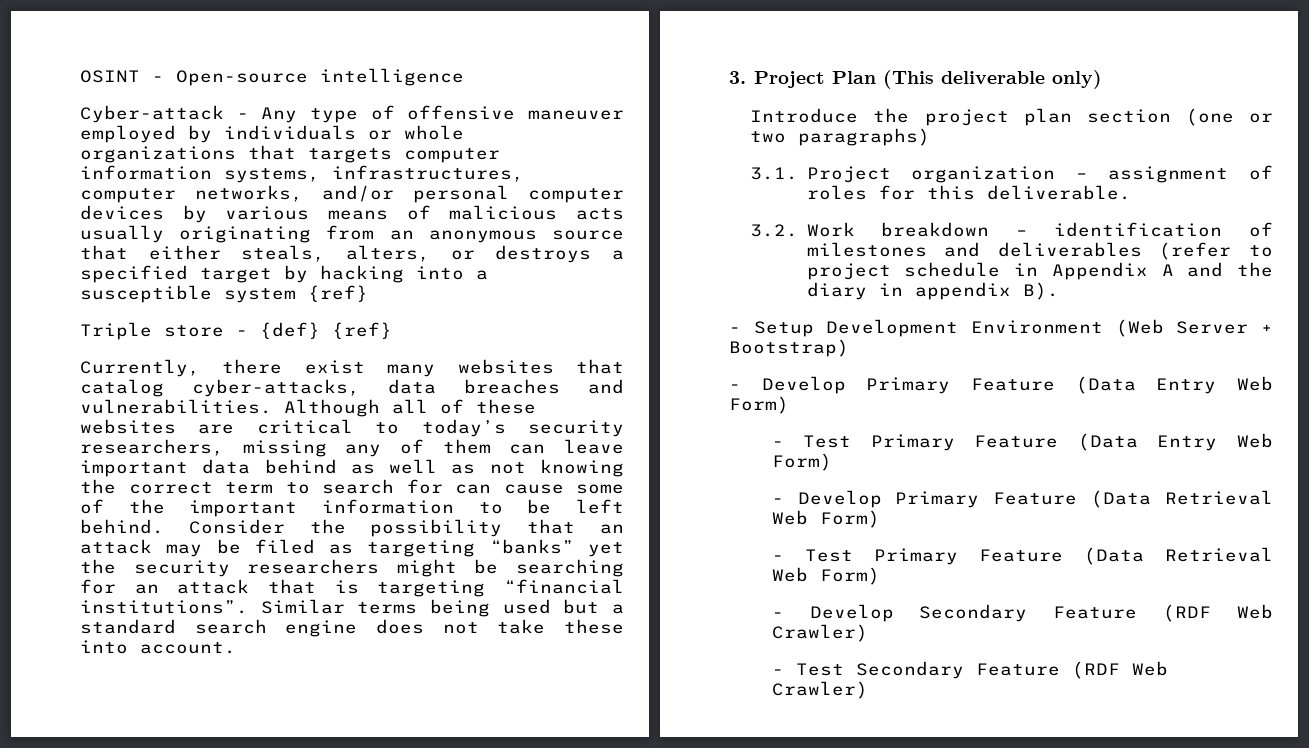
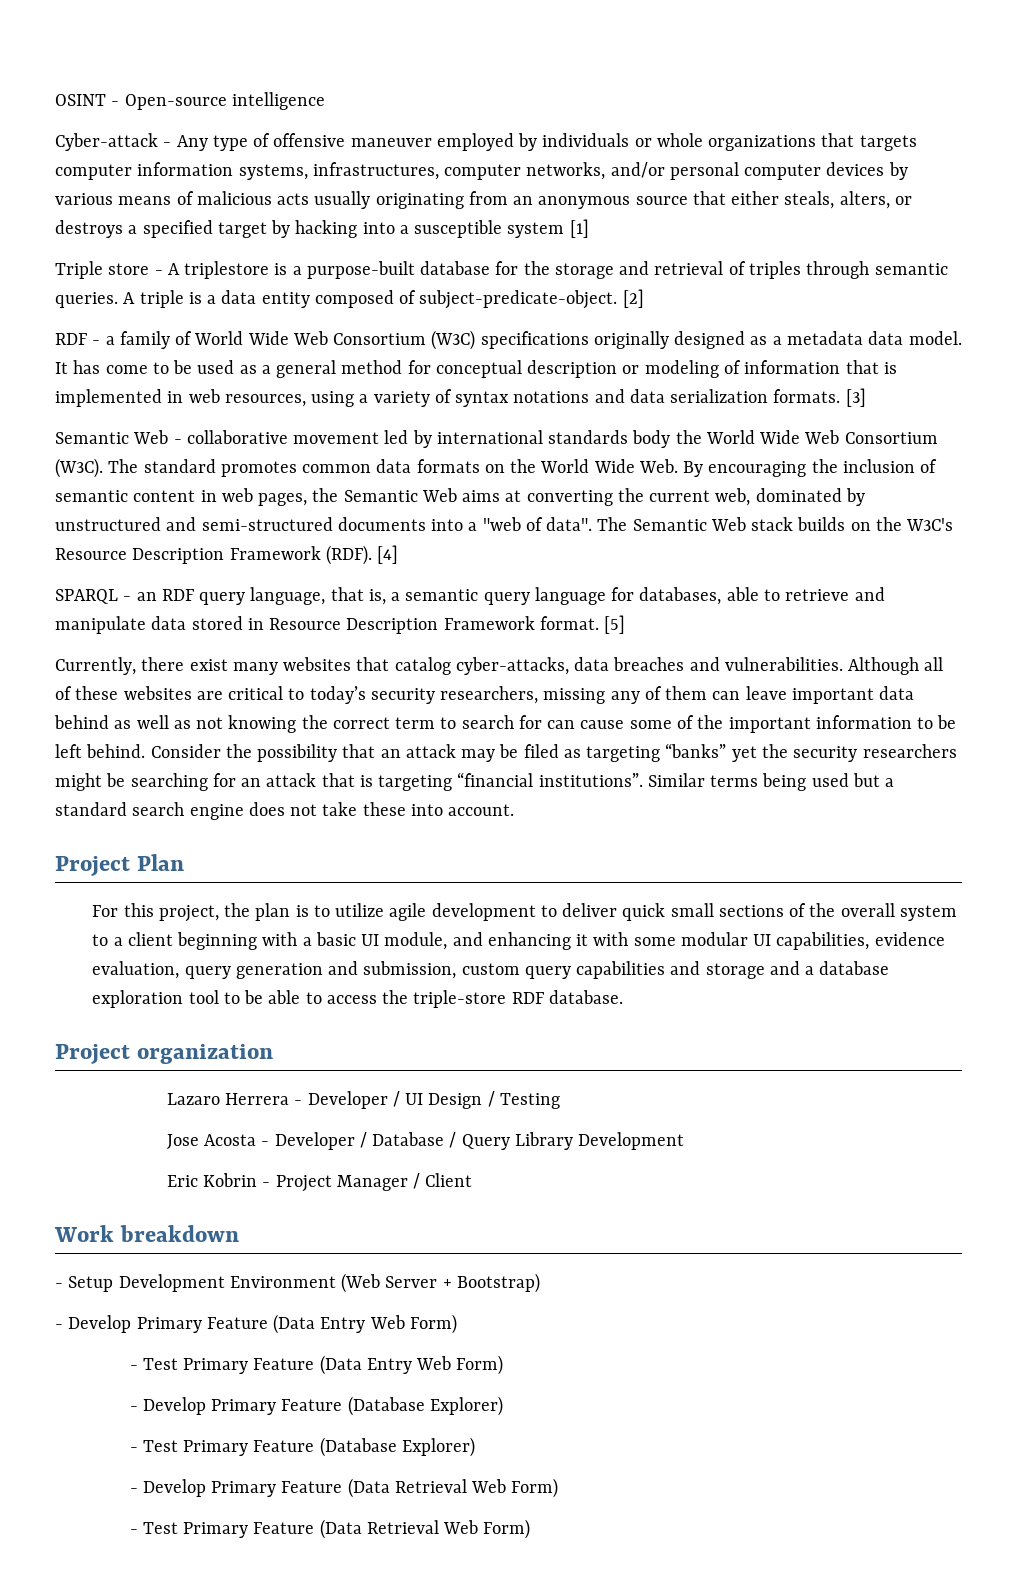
[308,285,368,302] {ref} -> [569,219,589,238] [1]
[260,322,392,339] {def} {ref} -> [167,261,948,279] [55,289,644,309] [55,330,962,350] [55,360,897,378] [55,388,866,407] [55,430,938,448] [55,458,938,478] [55,488,865,506] [55,517,954,531] [55,545,399,565] [55,587,885,605] [55,615,626,634] A triplestore is a purpose-built database for the storage and retrieval of triples through semantic queries. A triple is a data entity composed of subject-predicate-object. [2] // RDF - a family of World Wide Web Consortium (W3C) specifications originally designed as a metadata data model. It has come to be used as a general method for conceptual description or modeling of information that is implemented in web resources, using a variety of syntax notations and data serialization formats. [3] // Semantic Web - collaborative movement led by international standards body the World Wide Web Consortium (W3C). The standard promotes common data formats on the World Wide Web. By encouraging the inclusion of semantic content in web pages, the Semantic Web aims at converting the current web, dominated by unstructured and semi-structured documents into a "web of data". The Semantic Web stack builds on the W3C's Resource Description Framework (RDF). [4] // SPARQL - an RDF query language, that is, a semantic query language for databases, able to retrieve and manipulate data stored in Resource Description Framework format. [5]
[729,71,746,84] 3. -> (515, 810) none
[883,70,1103,89] [750,108,1273,126] [750,128,931,146] [750,165,1273,183] [806,185,1131,200] [750,222,1273,237] [806,242,1273,260] [806,262,1273,280] [806,282,1059,300] (This deliverable only) // Introduce the project plan section (one or two paragraphs) // 3.1. Project organization – assignment of roles for this deliverable. // 3.2. Work breakdown – identification of milestones and deliverables (refer to project schedule in Appendix A and the diary in appendix B). -> [92,903,958,922] [92,932,945,950] [92,961,890,979] [92,990,623,1008] [55,1044,274,1064] [166,1091,560,1109] [166,1132,685,1150] [166,1173,473,1192] [54,1225,240,1242] // For this project, the plan is to utilize agile development to deliver quick small sections of the overall system to a client beginning with a basic UI module, and enhancing it with some modular UI capabilities, evidence evaluation, query generation and submission, custom query capabilities and storage and a database exploration tool to be able to access the triple-store RDF database. // Project organization // Lazaro Herrera - Developer / UI Design / Testing // Jose Acosta - Developer / Database / Query Library Development // Eric Kobrin - Project Manager / Client // Work breakdown
(832, 462) none -> [129,1396,503,1416] [129,1437,475,1457] // - Develop Primary Feature (Database Explorer) // - Test Primary Feature (Database Explorer)
[771,604,1273,622] [771,624,868,642] [771,661,1168,679] [771,681,868,699] // - Develop Secondary Feature (RDF Web Crawler) // - Test Secondary Feature (RDF Web Crawler) -> (531, 1529) none

